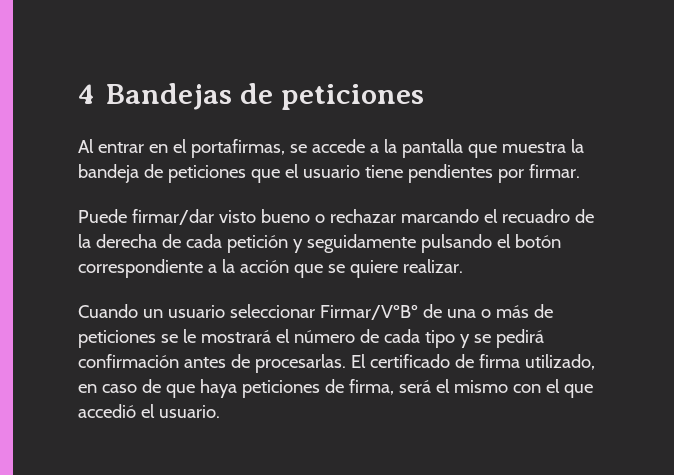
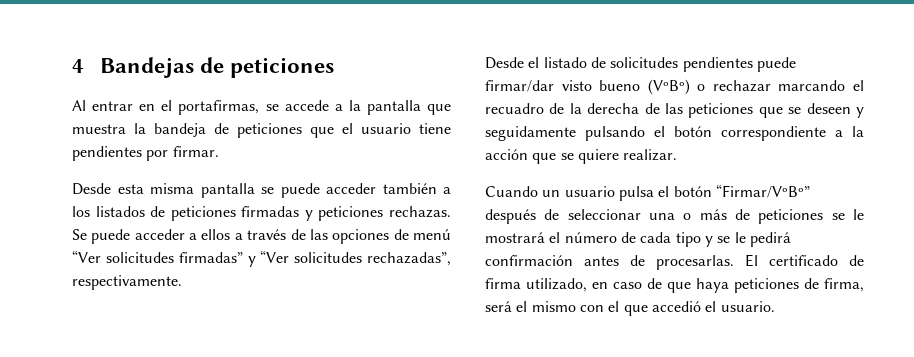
[78,209,127,223] Puede -> [72,183,451,198] [72,206,451,221] [72,229,452,244] [72,250,452,267] [72,275,182,290] [485,57,796,72] Desde esta misma pantalla se puede acceder también a los listados de peticiones firmadas y peticiones rechazas. Se puede acceder a ellos a través de las opciones de menú “Ver solicitudes firmadas” y “Ver solicitudes rechazadas”, respectivamente. // Desde el listado de solicitudes pendientes puede
(310, 216) none -> [647,79,690,95] (VºBº)
[185,234,288,253] cada petición -> [665,103,851,118] las peticiones que se deseen
[229,304,442,320] seleccionar Firmar/VºBº de -> [618,184,810,201] [485,209,641,224] pulsa el botón “Firmar/VºBº” después de seleccionar
(491, 338) none -> [734,232,746,243] le

